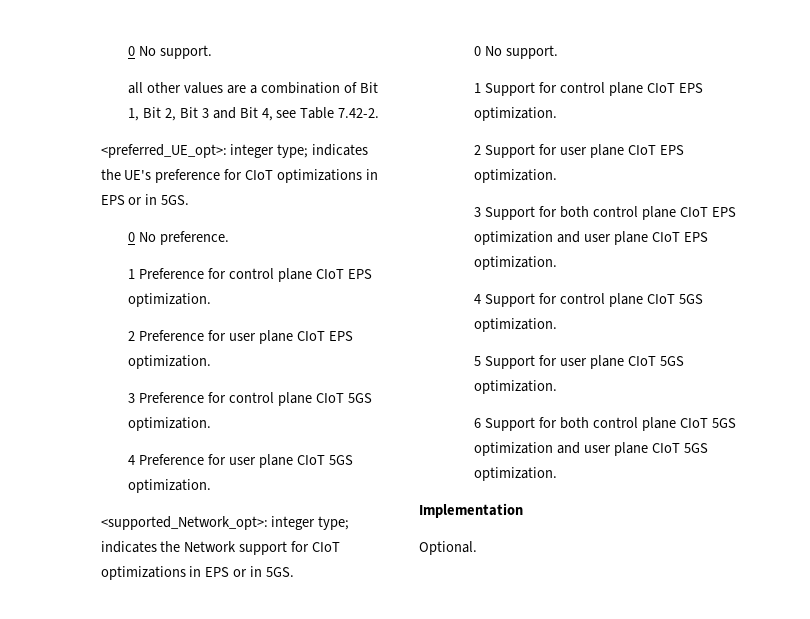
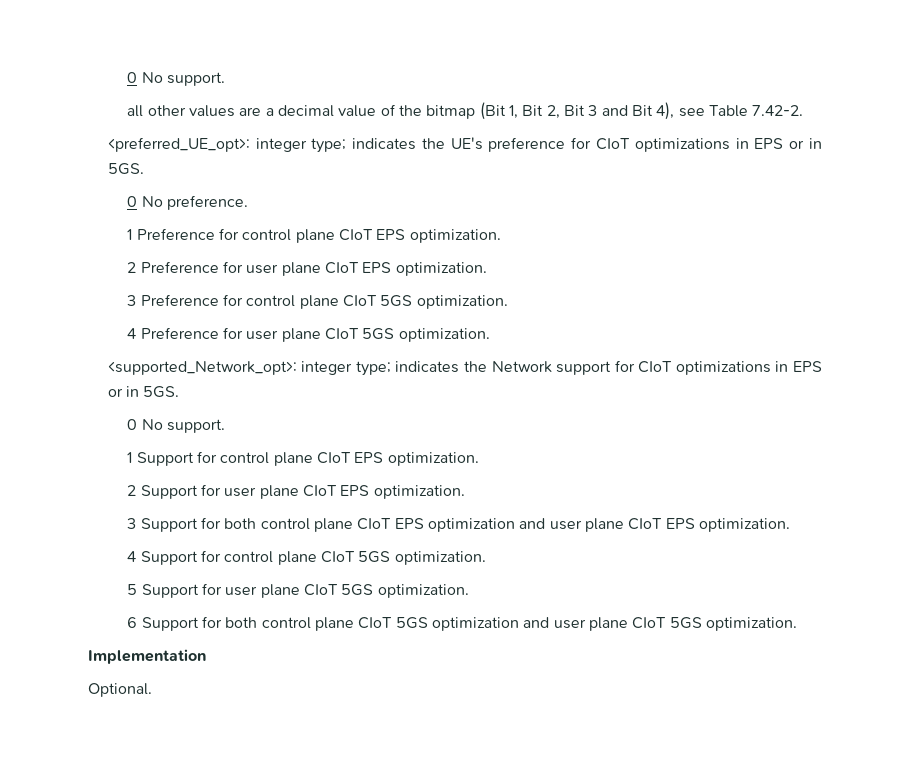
[260,82,378,94] combination of Bit -> [278,102,506,120] decimal value of the bitmap (Bit
[261,108,273,121] 4, -> [656,102,675,120] 4),

